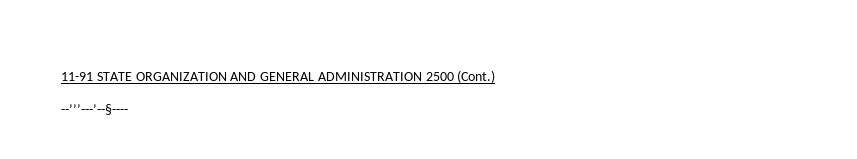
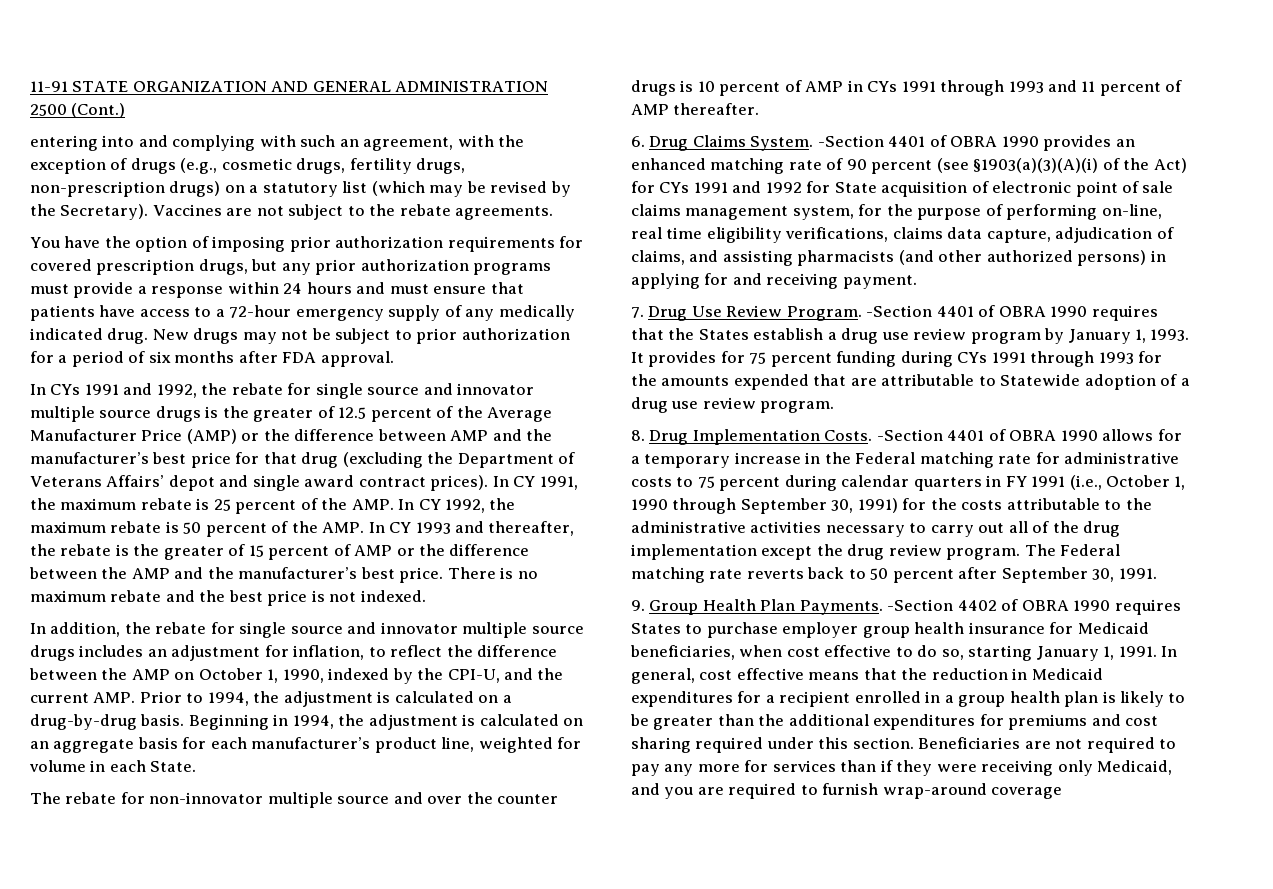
[61,104,128,115] --’’’---’--§---- -> [30,135,525,151] [30,158,466,174] [30,181,571,197] [30,204,554,220] [30,236,584,252] [30,259,552,275] [30,282,524,298] [30,305,575,321] [30,328,570,344] [30,351,394,367] [30,383,534,399] [30,406,553,422] [30,429,553,444] [30,452,576,468] [30,475,578,491] [30,498,516,514] [30,521,575,537] [30,544,530,560] [29,567,538,583] [30,590,426,606] [30,622,584,638] [30,645,558,661] [29,668,564,684] [30,691,512,707] [30,714,584,730] [30,737,582,753] [29,760,197,772] [30,792,559,808] [631,80,1183,96] [631,103,760,115] [631,135,1135,151] [631,158,1187,174] [631,181,1174,197] [631,204,1162,220] [631,227,1174,243] [631,250,1166,266] [631,273,917,289] [631,305,1158,321] [631,328,1190,344] [631,351,1162,367] [631,374,1190,390] [631,397,835,413] [631,429,1182,445] [631,452,1180,468] [631,475,1186,491] [631,498,1152,514] [631,521,1121,537] [631,544,1121,560] [631,567,1157,583] [631,599,1181,615] [631,622,1149,638] [630,645,1178,661] [631,668,1103,684] [631,691,1186,707] [630,714,1159,730] [631,737,1177,753] [631,760,1173,776] [631,783,1063,799] entering into and complying with such an agreement, with the exception of drugs (e.g., cosmetic drugs, fertility drugs, non-prescription drugs) on a statutory list (which may be revised by the Secretary). Vaccines are not subject to the rebate agreements. // You have the option of imposing prior authorization requirements for covered prescription drugs, but any prior authorization programs must provide a response within 24 hours and must ensure that patients have access to a 72-hour emergency supply of any medically indicated drug. New drugs may not be subject to prior authorization for a period of six months after FDA approval. // In CYs 1991 and 1992, the rebate for single source and innovator multiple source drugs is the greater of 12.5 percent of the Average Manufacturer Price (AMP) or the difference between AMP and the manufacturer’s best price for that drug (excluding the Department of Veterans Affairs’ depot and single award contract prices). In CY 1991, the maximum rebate is 25 percent of the AMP. In CY 1992, the maximum rebate is 50 percent of the AMP. In CY 1993 and thereafter, the rebate is the greater of 15 percent of AMP or the difference between the AMP and the manufacturer’s best price. There is no maximum rebate and the best price is not indexed. // In addition, the rebate for single source and innovator multiple source drugs includes an adjustment for inflation, to reflect the difference between the AMP on October 1, 1990, indexed by the CPI-U, and the current AMP. Prior to 1994, the adjustment is calculated on a drug-by-drug basis. Beginning in 1994, the adjustment is calculated on an aggregate basis for each manufacturer’s product line, weighted for volume in each State. // The rebate for non-innovator multiple source and over the counter drugs is 10 percent of AMP in CYs 1991 through 1993 and 11 percent of AMP thereafter. // 6. Drug Claims System. -Section 4401 of OBRA 1990 provides an enhanced matching rate of 90 percent (see §1903(a)(3)(A)(i) of the Act) for CYs 1991 and 1992 for State acquisition of electronic point of sale claims management system, for the purpose of performing on-line, real time eligibility verifications, claims data capture, adjudication of claims, and assisting pharmacists (and other authorized persons) in applying for and receiving payment. // 7. Drug Use Review Program. -Section 4401 of OBRA 1990 requires that the States establish a drug use review program by January 1, 1993. It provides for 75 percent funding during CYs 1991 through 1993 for the amounts expended that are attributable to Statewide adoption of a drug use review program. // 8. Drug Implementation Costs. -Section 4401 of OBRA 1990 allows for a temporary increase in the Federal matching rate for administrative costs to 75 percent during calendar quarters in FY 1991 (i.e., October 1, 1990 through September 30, 1991) for the costs attributable to the administrative activities necessary to carry out all of the drug implementation except the drug review program. The Federal matching rate reverts back to 50 percent after September 30, 1991. // 9. Group Health Plan Payments. -Section 4402 of OBRA 1990 requires States to purchase employer group health insurance for Medicaid beneficiaries, when cost effective to do so, starting January 1, 1991. In general, cost effective means that the reduction in Medicaid expenditures for a recipient enrolled in a group health plan is likely to be greater than the additional expenditures for premiums and cost sharing required under this section. Beneficiaries are not required to pay any more for services than if they were receiving only Medicaid, and you are required to furnish wrap-around coverage

